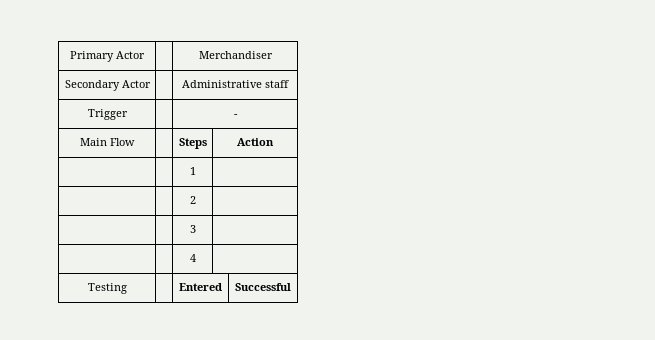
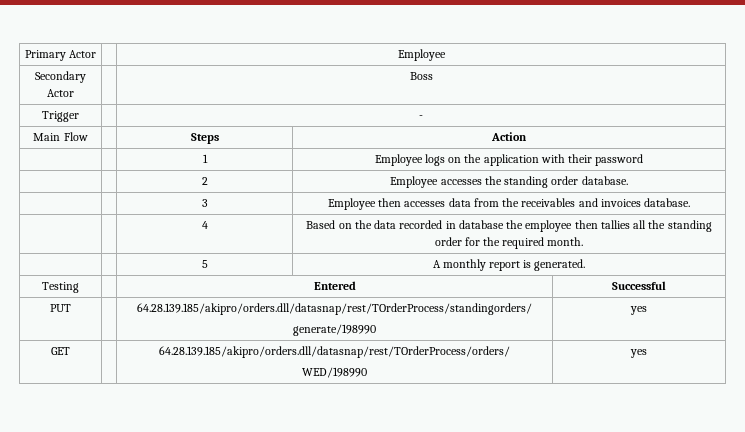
[198,51,273,59] Merchandiser -> [397,49,446,61] Employee
[182,80,289,88] Administrative staff -> [409,72,433,80] Boss
[189,196,196,204] [189,225,196,233] [189,254,196,262] [87,283,127,294] [179,283,222,291] [234,283,291,291] // | | 2 | // | | 3 | // | | 4 | // Testing | | Entered | Successful -> [374,154,644,166] [201,177,208,185] [390,176,628,188] [201,199,208,207] [327,198,691,210] [201,221,208,229] [306,220,712,232] [434,237,584,249] [201,260,208,268] [432,259,586,271] [42,282,79,293] [313,281,356,290] [612,281,666,290] [50,304,71,312] [137,303,532,315] [293,324,376,336] [630,306,647,315] [51,347,70,355] [159,346,510,358] [302,367,367,378] [630,349,647,358] Employee logs on the application with their password // | | 2 | Employee accesses the standing order database. // | | 3 | Employee then accesses data from the receivables and invoices database. // | | 4 | Based on the data recorded in database the employee then tallies all the standing order for the required month. // | | 5 | A monthly report is generated. // Testing | | Entered | Successful // PUT | | 64.28.139.185/akipro/orders.dll/datasnap/rest/TOrderProcess/standingorders/ // generate/198990 | yes // GET | | 64.28.139.185/akipro/orders.dll/datasnap/rest/TOrderProcess/orders/ // WED/198990 | yes

